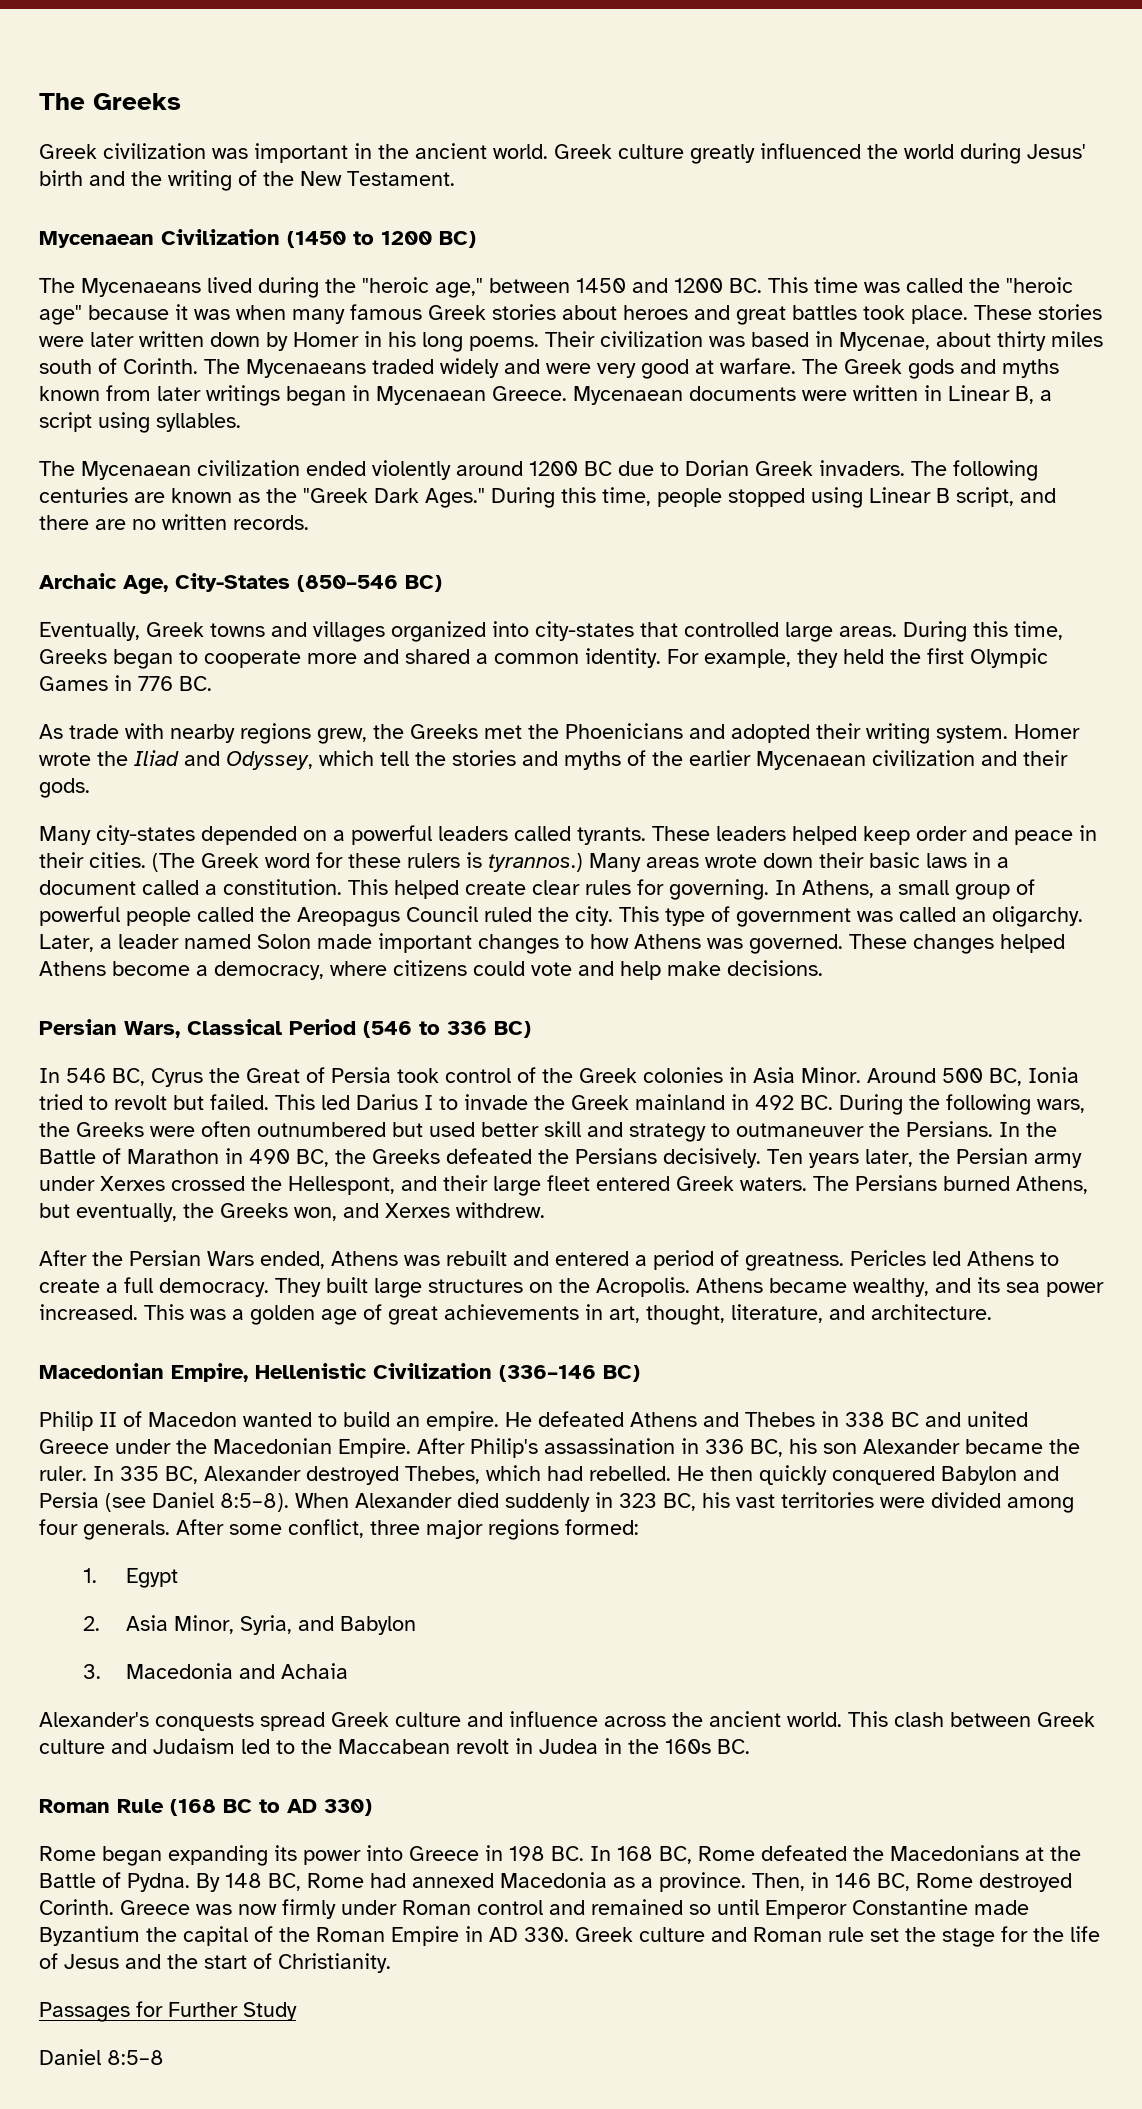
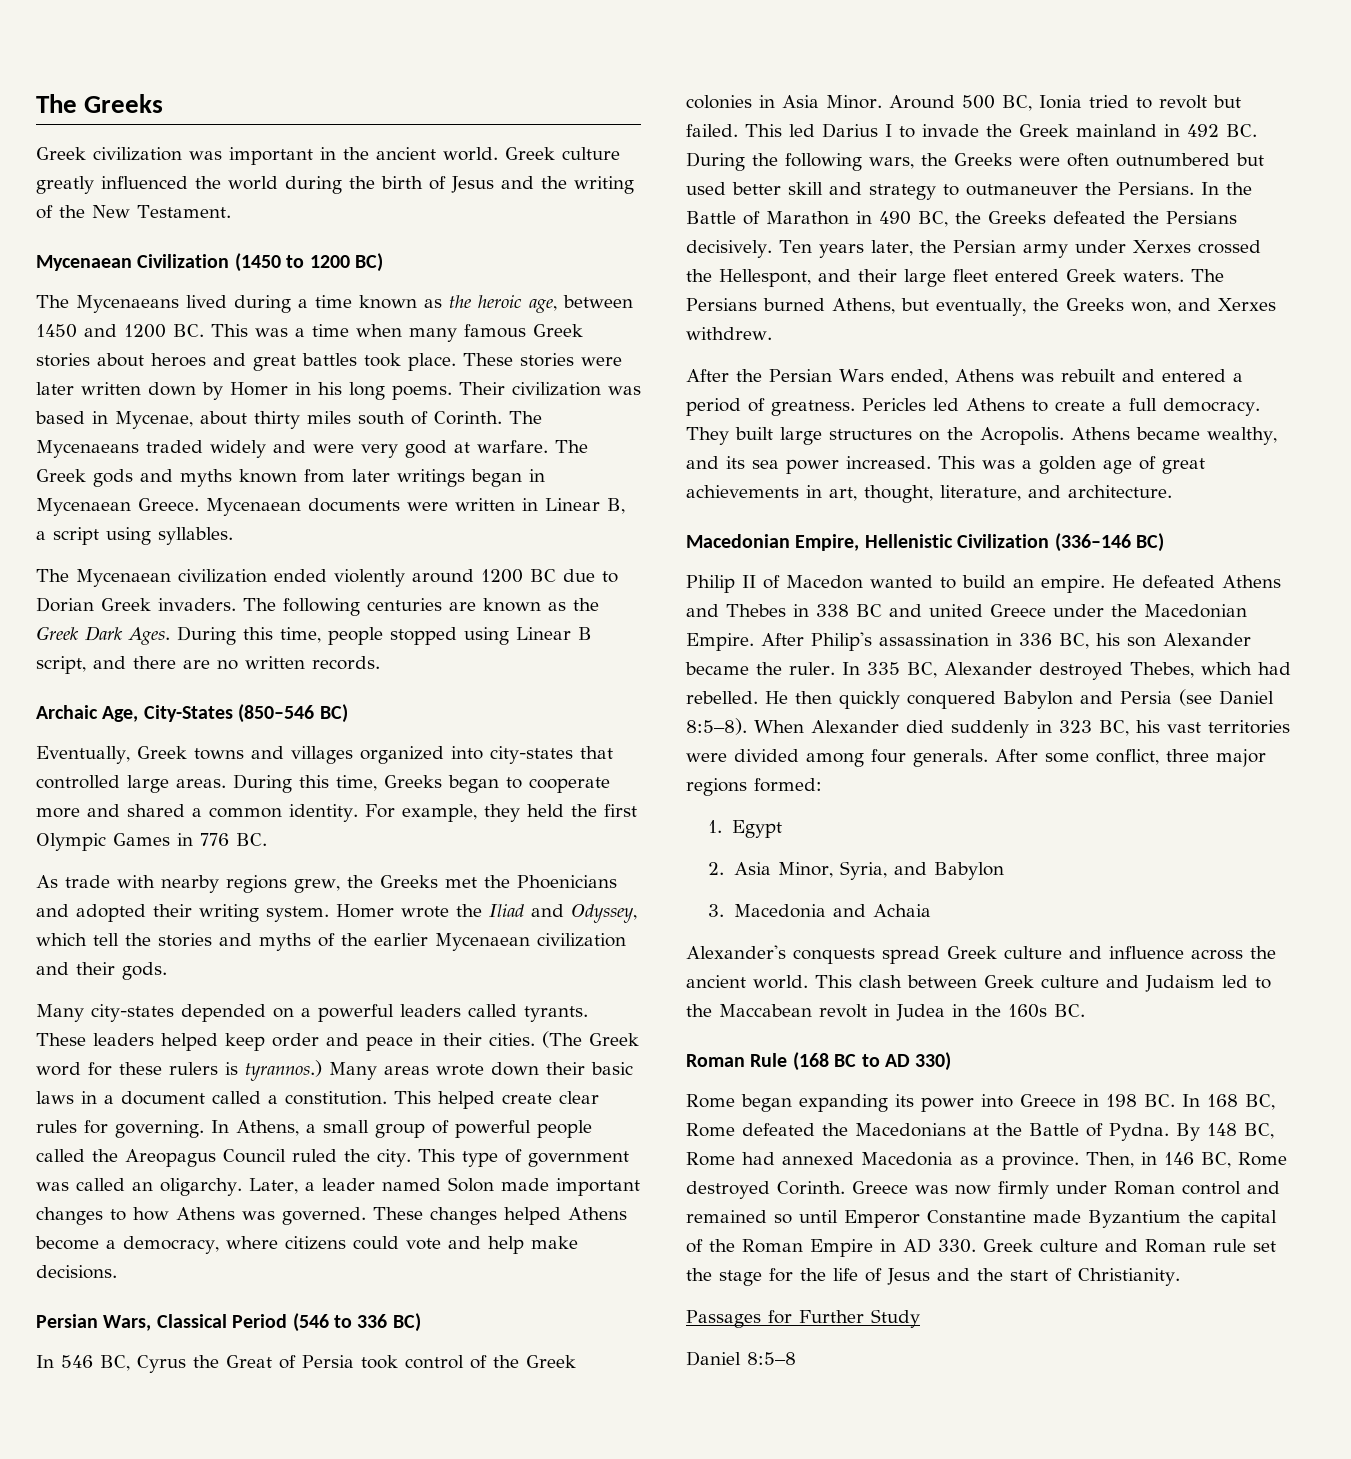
[1027,144,1086,159] [39,170,83,186] Jesus' birth -> [349,176,494,193] the birth of Jesus
[325,277,483,298] the "heroic age," -> [298,295,557,313] a time known as the heroic age,
[814,277,1073,293] [39,304,230,325] time was called the "heroic age" because it was -> [255,324,349,337] was a time
[303,488,485,508] "Greek Dark Ages." -> [36,626,170,645] Greek Dark Ages.

